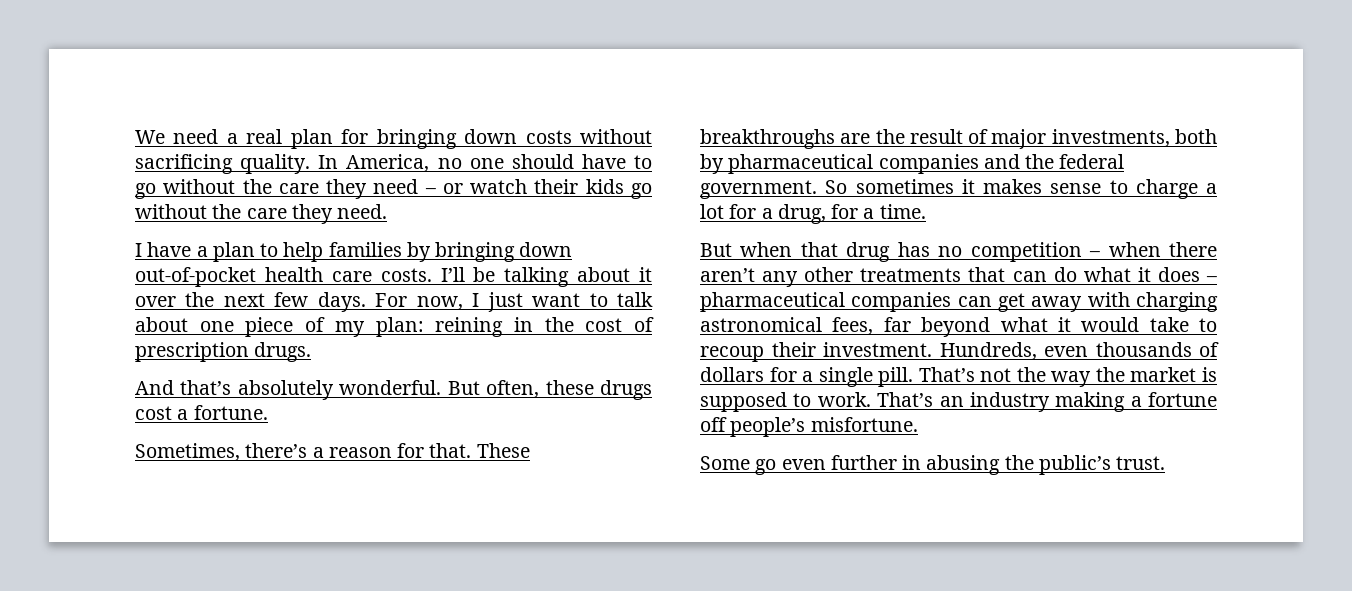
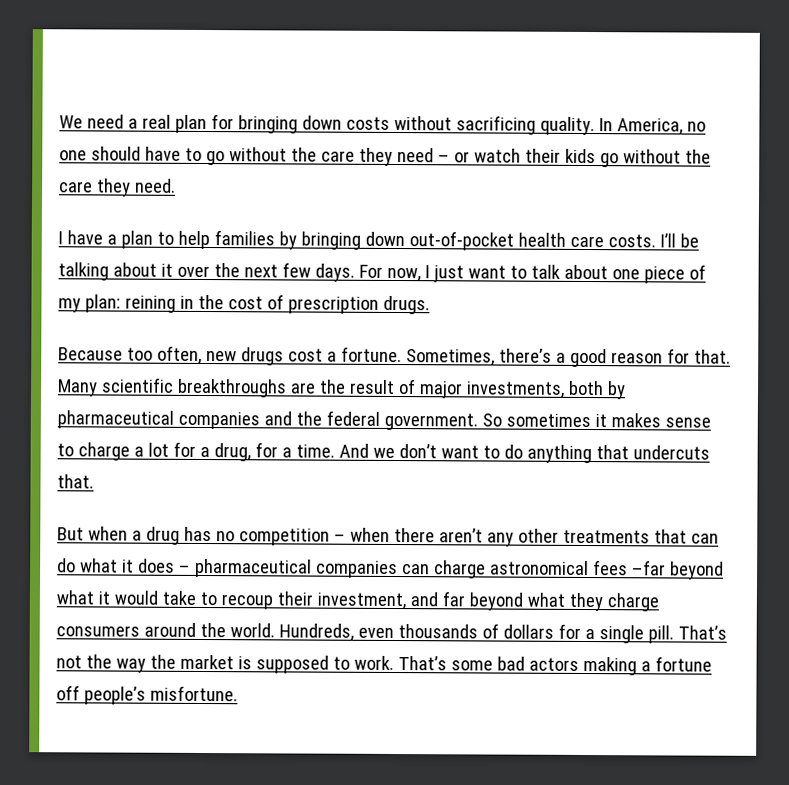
[135,380,594,400] And that’s absolutely wonderful. But often, these -> [58,345,237,364] Because too often, new
(268, 412) // -> (402, 354) none
(324, 452) none -> [569,348,607,368] good
[476,443,530,458] These -> [57,377,174,397] Many scientific
(926, 211) none -> [338,443,710,464] [57,474,94,489] And we don’t want to do anything that undercuts that.
[800,242,838,257] that -> [131,530,142,541] a
[998,292,1218,312] [700,317,911,335] get away with charging astronomical fees, far -> [433,560,666,579] charge astronomical fees –far
[823,342,932,357] investment. -> [316,591,659,612] [56,622,275,638] investment, and far beyond what they charge consumers around the world.
[939,392,1050,412] an industry -> [450,656,579,671] some bad actors
[700,455,1166,475] // Some go even further in abusing the public’s trust. -> (238, 693) none

